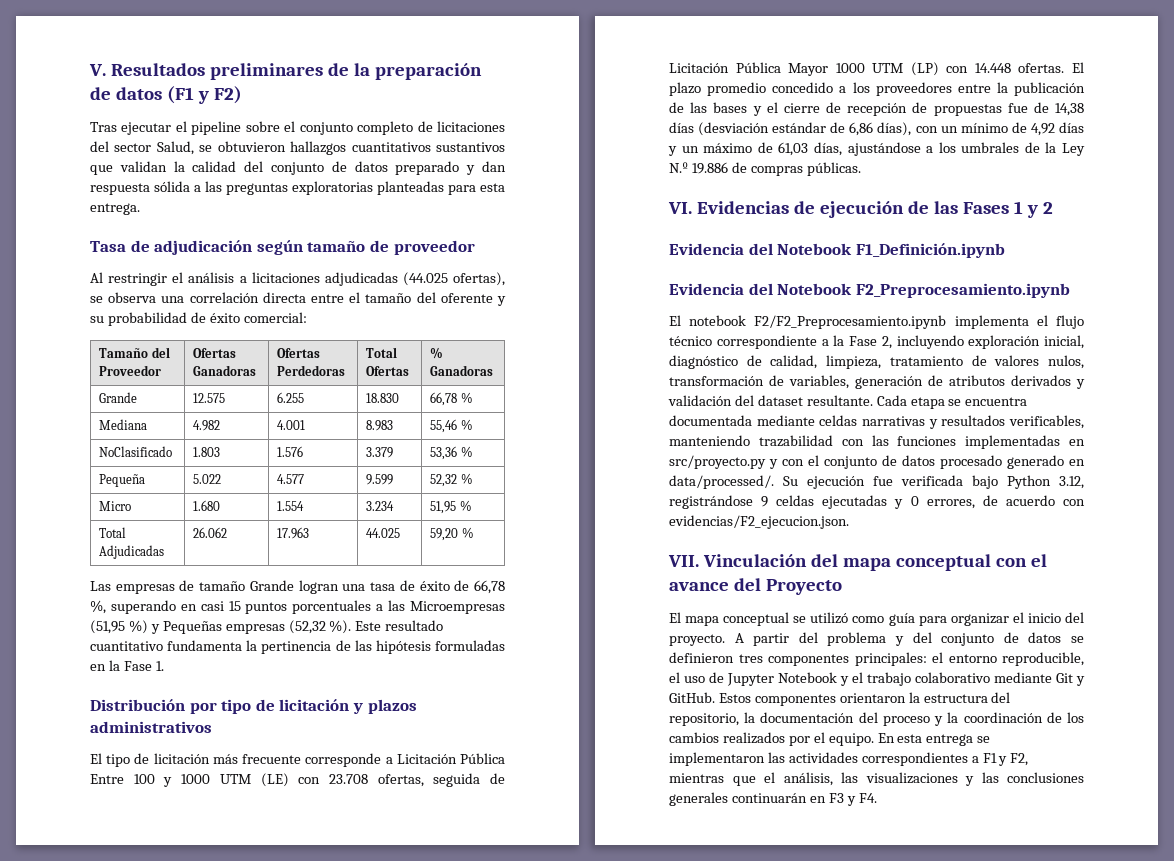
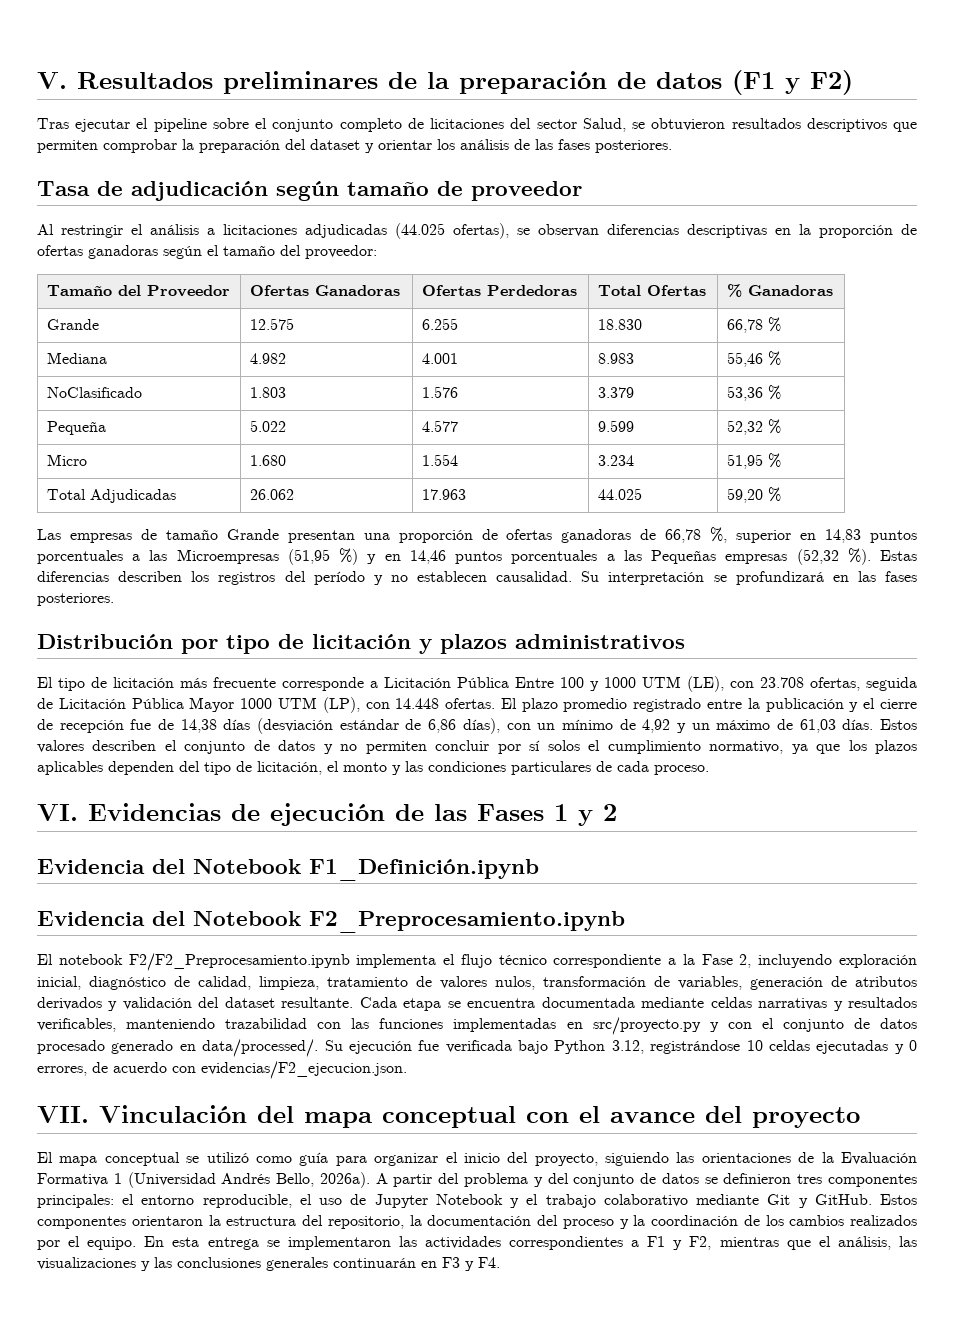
[290,141,505,155] [90,161,507,175] [90,181,505,195] [90,203,140,215] hallazgos cuantitativos sustantivos que validan la calidad del conjunto de datos preparado y dan respuesta sólida a las preguntas exploratorias planteadas para esta entrega. -> [731,118,918,132] [37,139,672,153] resultados descriptivos que permiten comprobar la preparación del dataset y orientar los análisis de las fases posteriores.
[108,292,506,306] [90,312,307,326] observa una correlación directa entre el tamaño del oferente y su probabilidad de éxito comercial: -> [538,224,917,238] [37,245,377,259] observan diferencias descriptivas en la proporción de ofertas ganadoras según el tamaño del proveedor:
[298,580,506,594] [90,600,241,614] logran una tasa de éxito de 66,78 %, superando en casi 15 -> [287,527,862,543] presentan una proporción de ofertas ganadoras de 66,78 %, superior en 14,83
[162,620,444,634] [90,640,505,654] [90,660,164,671] Pequeñas empresas (52,32 %). Este resultado cuantitativo fundamenta la pertinencia de las hipótesis formuladas en la Fase 1. -> [384,548,918,565] [37,571,917,585] [37,593,114,606] en 14,46 puntos porcentuales a las Pequeñas empresas (52,32 %). Estas diferencias describen los registros del período y no establecen causalidad. Su interpretación se profundizará en las fases posteriores.
[260,773,289,787] (LE) -> [687,676,724,692] (LE),
[910,62,939,76] (LP) -> [322,697,360,713] (LP),
[772,82,1085,96] [669,102,748,113] concedido a los proveedores entre la publicación de las bases -> [633,698,844,712] registrado entre la publicación
[912,102,1002,116] de propuestas -> (124, 726) none
[1059,122,1084,133] días -> (671, 726) none
[813,142,1085,156] [669,162,861,176] días, ajustándose a los umbrales de la Ley N.º 19.886 de compras públicas. -> [842,719,917,730] [37,740,918,754] [37,761,709,775] días. Estos valores describen el conjunto de datos y no permiten concluir por sí solos el cumplimiento normativo, ya que los plazos aplicables dependen del tipo de licitación, el monto y las condiciones particulares de cada proceso.
[761,496,769,507] 9 -> [746,1040,763,1051] 10
[765,579,842,595] Proyecto -> [752,1107,860,1128] proyecto
[669,634,725,646] proyecto. -> [534,1152,918,1166] [37,1172,370,1188] proyecto, siguiendo las orientaciones de la Evaluación Formativa 1 (Universidad Andrés Bello, 2026a).

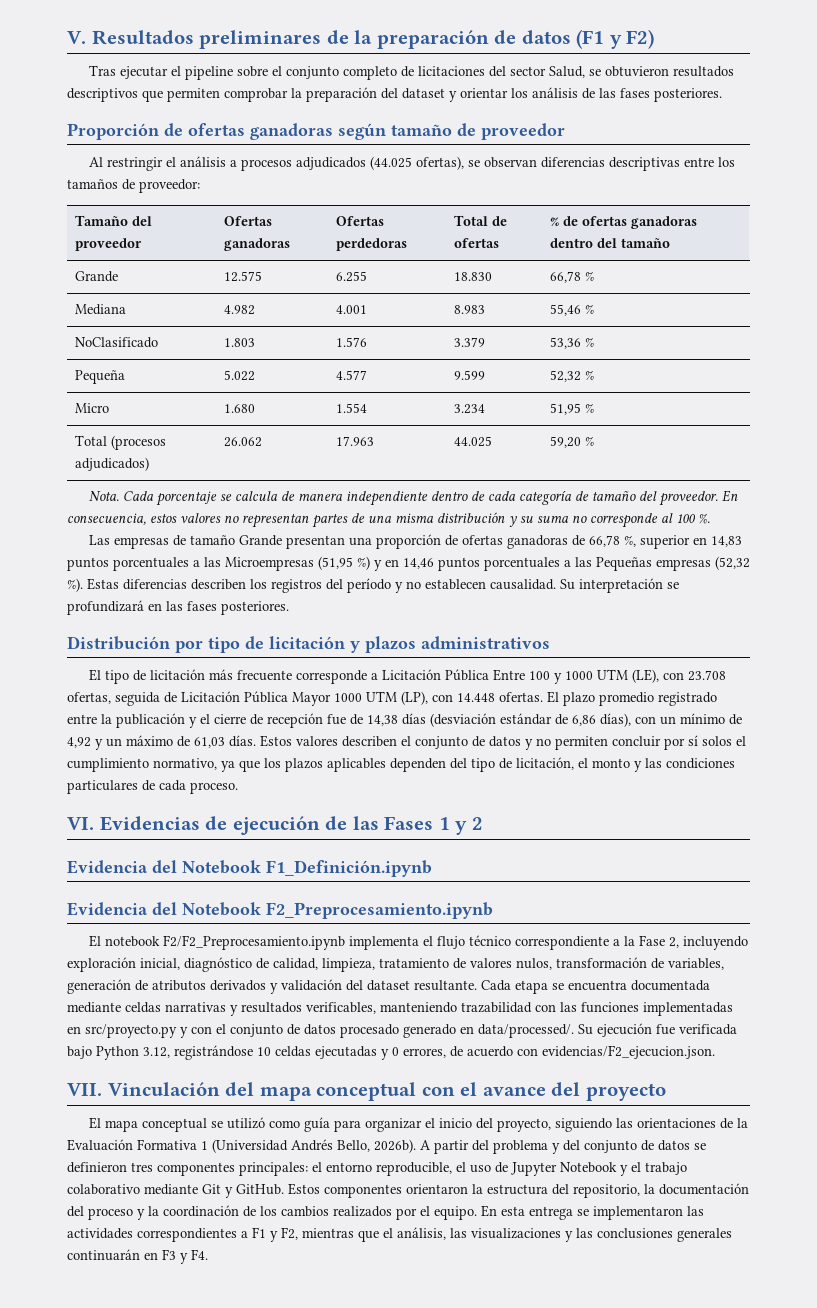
[37,181,268,201] Tasa de adjudicación -> [67,123,333,140] Proporción de ofertas ganadoras
[223,224,387,238] licitaciones adjudicadas -> [241,157,367,171] procesos adjudicados
[775,224,917,238] [37,245,301,259] en la proporción de ofertas ganadoras según el tamaño del -> [684,157,736,167] [67,179,135,190] entre los tamaños de
[147,285,231,297] [250,285,401,296] [422,285,578,296] [598,285,707,296] [727,284,834,297] Proveedor | Ofertas Ganadoras | Ofertas Perdedoras | Total Ofertas | % Ganadoras -> [74,238,142,251] [223,216,272,226] [223,238,290,251] [335,216,384,226] [335,238,407,251] [453,215,507,226] [453,238,499,248] [549,216,697,229] [549,238,670,248] proveedor | Ofertas ganadoras | Ofertas perdedoras | Total de ofertas | % de ofertas ganadoras dentro del tamaño
[90,489,177,503] Adjudicadas -> [110,435,166,450] [74,457,149,471] (procesos adjudicados)
(782, 494) none -> [89,490,739,506] [67,512,710,528] // Nota. Cada porcentaje se calcula de manera independiente dentro de cada categoría de tamaño del proveedor. En consecuencia, estos valores no representan partes de una misma distribución y su suma no corresponde al 100 %.
[319,1172,370,1188] 2026a). -> [374,1139,416,1153] 2026b).

